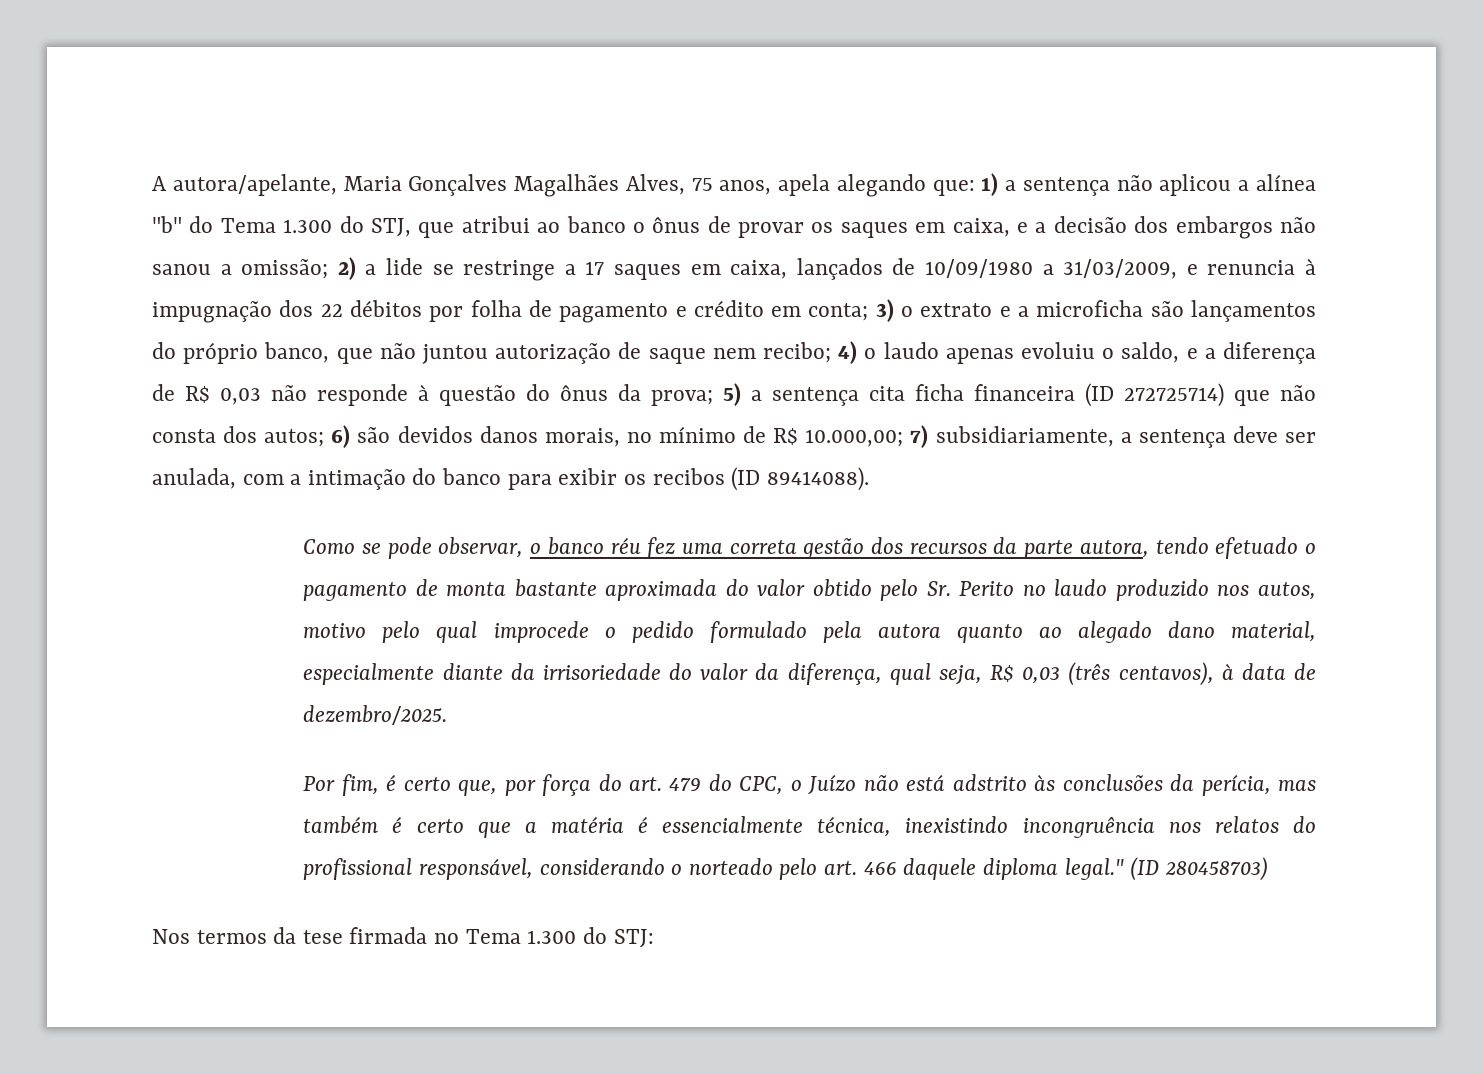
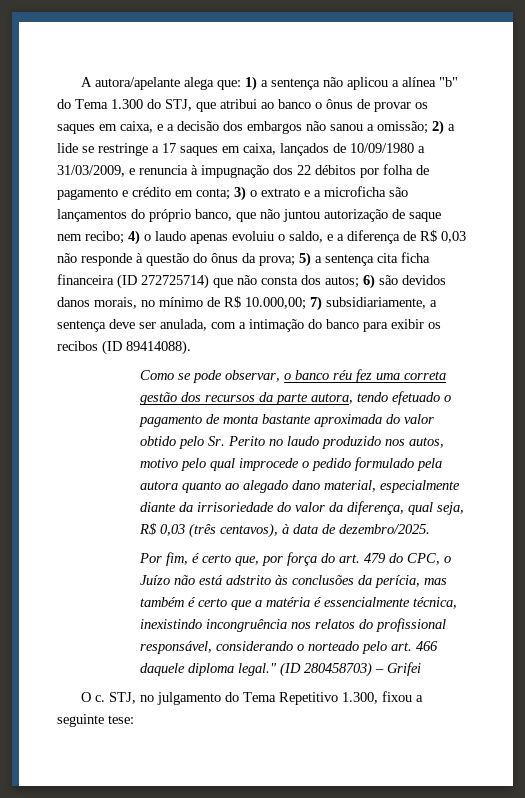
[172,174,926,197] autora/apelante, Maria Gonçalves Magalhães Alves, 75 anos, apela alegando -> [95,77,215,90] autora/apelante alega
[152,927,654,948] // Nos termos da tese firmada no Tema 1.300 do STJ: -> [374,662,421,676] [81,691,424,705] [57,714,134,727] – Grifei // O c. STJ, no julgamento do Tema Repetitivo 1.300, fixou a seguinte tese:

